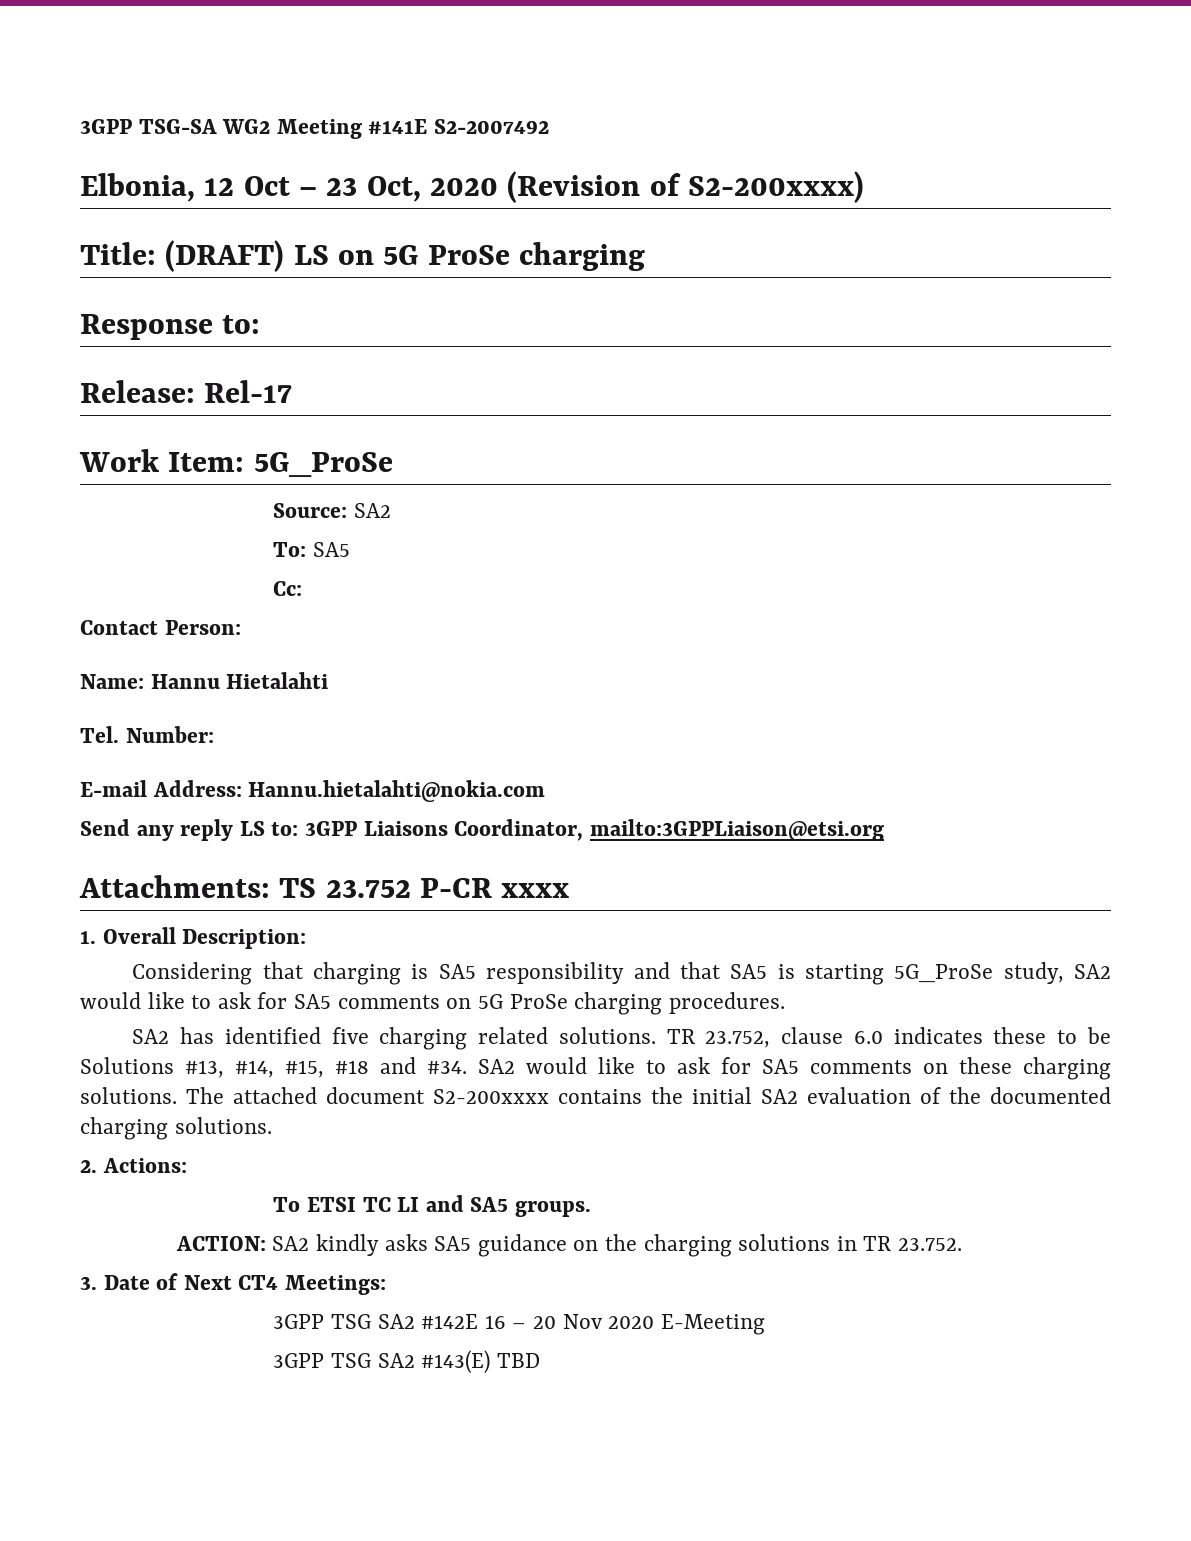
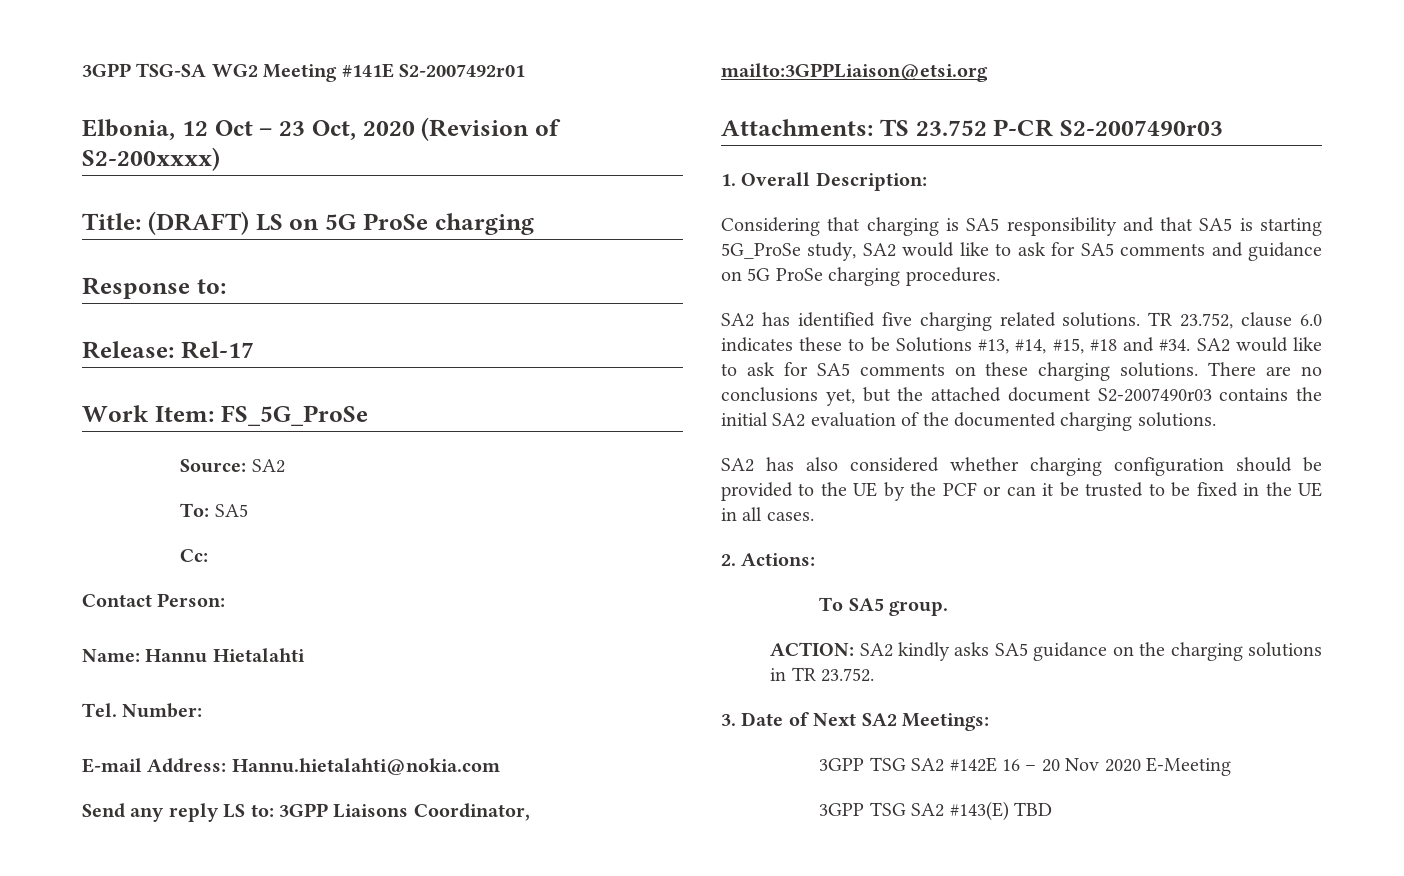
[434,119,550,134] S2-2007492 -> [399,64,525,77] S2-2007492r01
[253,452,393,477] 5G_ProSe -> [220,405,368,426] FS_5G_ProSe
[501,883,570,898] xxxx -> [1060,120,1223,136] S2-2007490r03
(440, 1002) none -> [1211,242,1322,261] and guidance
[186,1087,224,1104] The -> [1208,362,1322,376] [721,387,924,406] There are no conclusions yet, but the
[433,1089,549,1104] S2-200xxxx -> [1097,388,1212,402] S2-2007490r03
[80,1158,187,1173] [273,1195,592,1217] 2. Actions: // To ETSI TC LI and SA5 groups. -> [721,457,1322,476] [721,482,1323,501] [721,507,814,521] [721,553,816,566] [819,597,949,616] SA2 has also considered whether charging configuration should be provided to the UE by the PCF or can it be trusted to be fixed in the UE in all cases. // 2. Actions: // To SA5 group.
[238,1275,279,1290] CT4 -> [861,713,897,726] SA2

